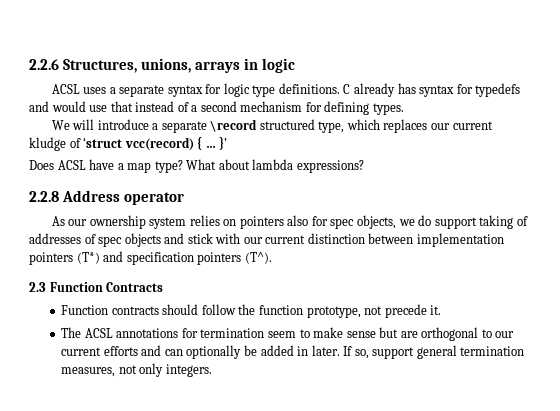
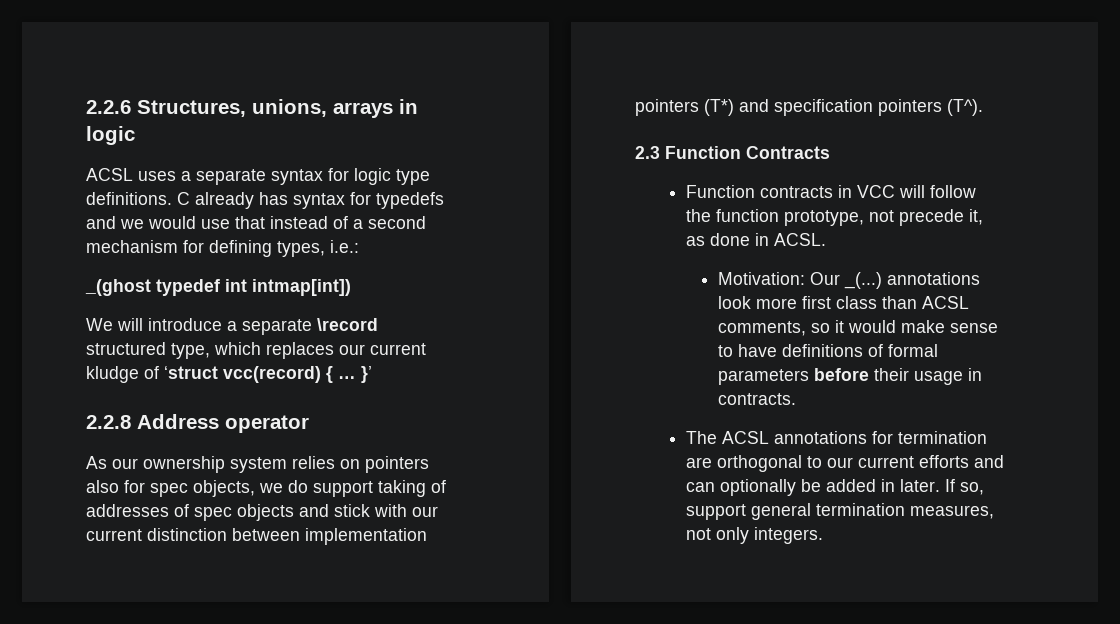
(49, 106) none -> [120,219,144,229] we
[372,103,404,115] types. -> [277,240,359,257] [85,279,351,296] types, i.e.: // _(ghost typedef int intmap[int])
[29,159,364,173] // Does ACSL have a map type? What about lambda expressions? -> (372, 374) none
[162,304,199,315] should -> [838,185,926,198] in VCC will
[430,305,442,315] it. -> [969,209,984,225] [686,233,827,246] [717,272,980,289] [717,296,969,309] [717,320,998,336] [717,344,938,357] [717,368,982,385] [717,393,796,405] it, as done in ACSL. // Motivation: Our _(...) annotations look more first class than ACSL comments, so it would make sense to have definitions of formal parameters before their usage in contracts.
[267,327,399,338] seem to make sense but -> (988, 437) none

